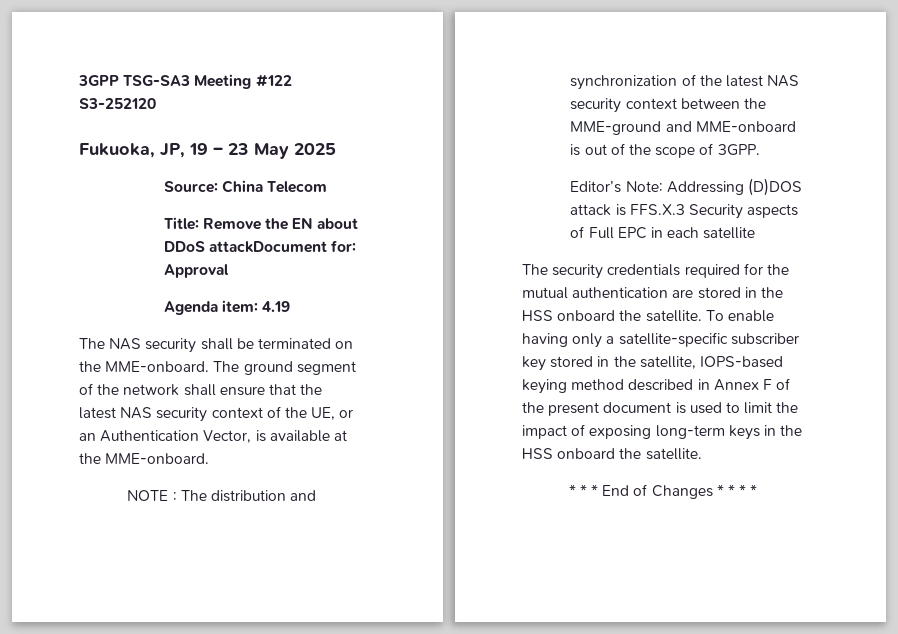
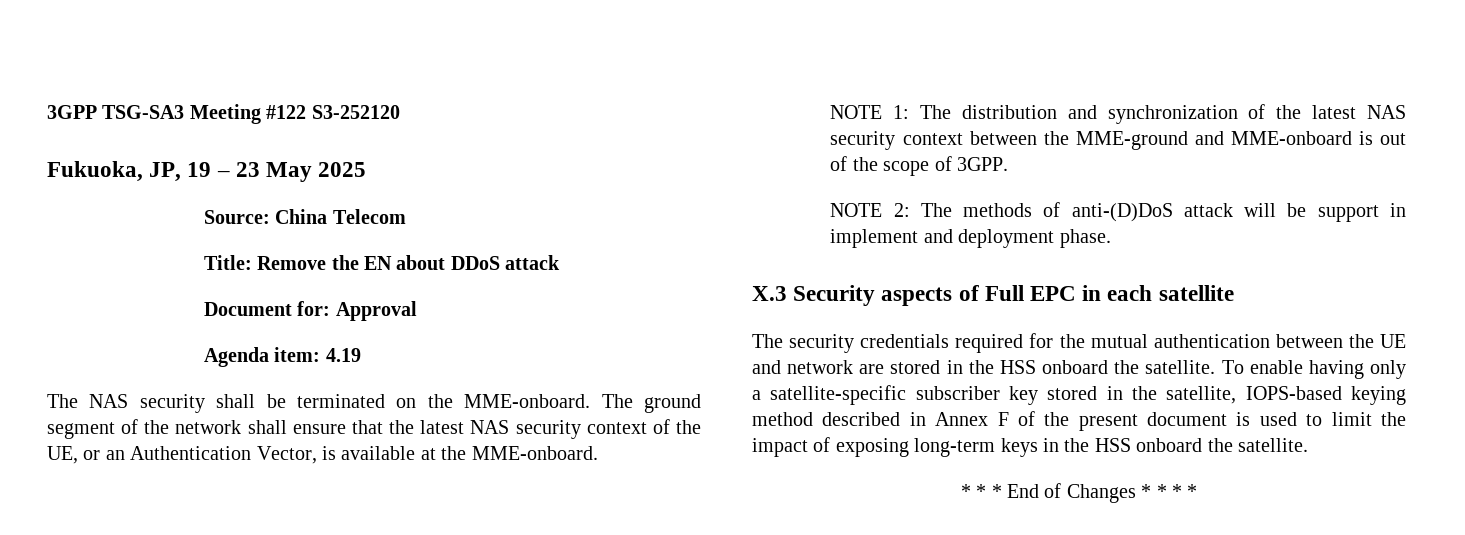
[208,241,327,253] attackDocument -> [505,255,561,270] [203,302,292,316] attack // Document
[172,492,177,501] : -> [893,105,910,119] 1:
[570,178,803,196] [570,204,685,216] Editor’s Note: Addressing (D)DOS attack is FFS.X.3 -> [830,202,1406,222] [830,229,1111,248] [752,286,787,301] NOTE 2: The methods of anti-(D)DoS attack will be support in implement and deployment phase. // X.3
(669, 292) none -> [1275,334,1406,348] [752,360,854,374] between the UE and network

